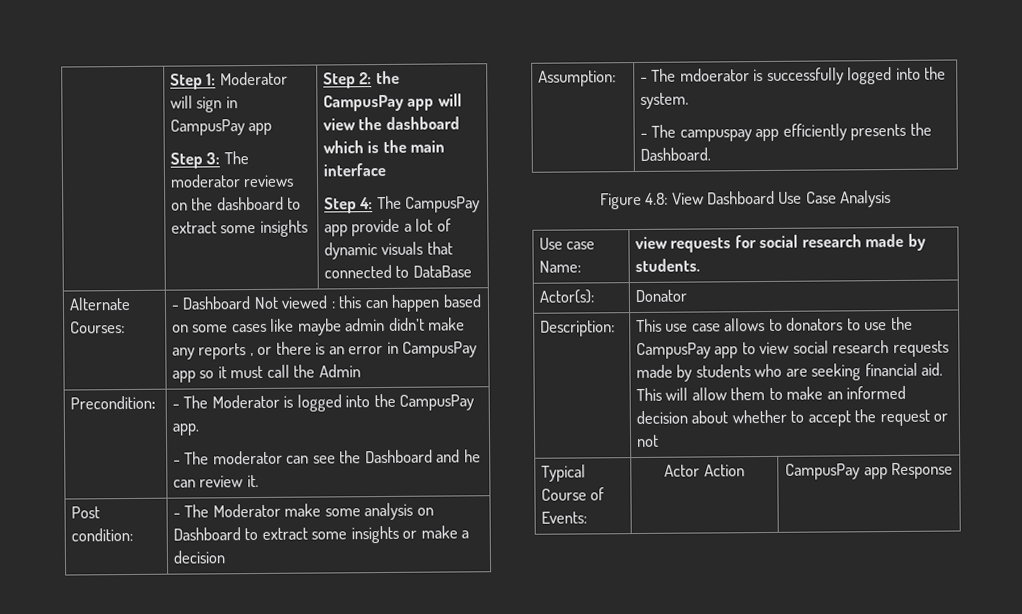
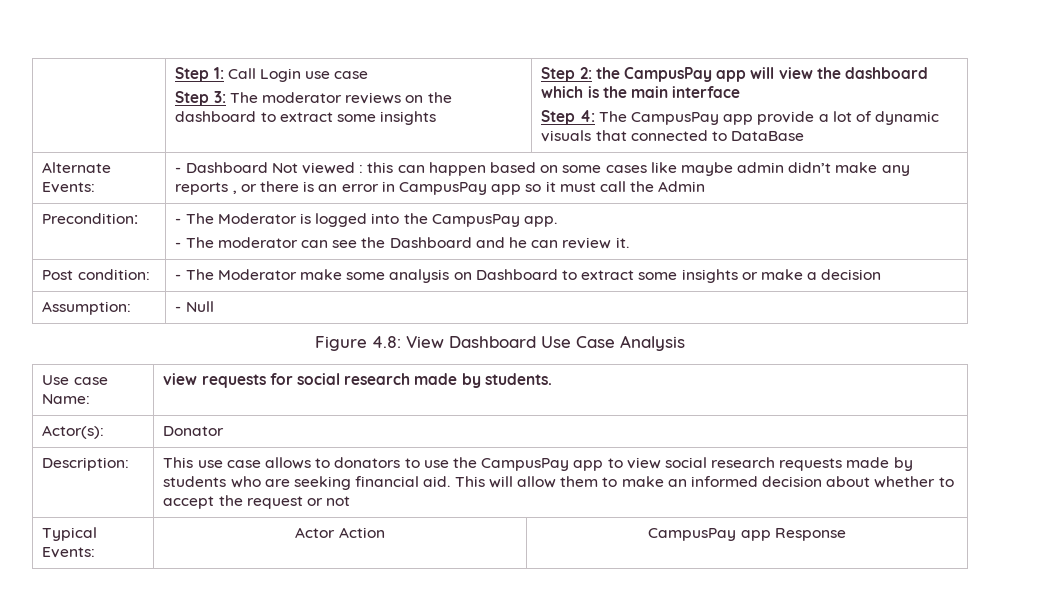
[219,71,288,86] [169,95,238,113] [169,119,273,136] Moderator will sign in CampusPay app -> [227,68,369,82] Call Login use case
[69,321,125,334] Courses: -> [42,182,96,193] Events:
[651,66,947,85] [639,92,689,109] [639,122,932,142] [639,147,711,161] The mdoerator is successfully logged into the system. // - The campuspay app efficiently presents the Dashboard. -> [185,301,214,312] Null
[540,487,606,501] Course of -> (98, 534) none

